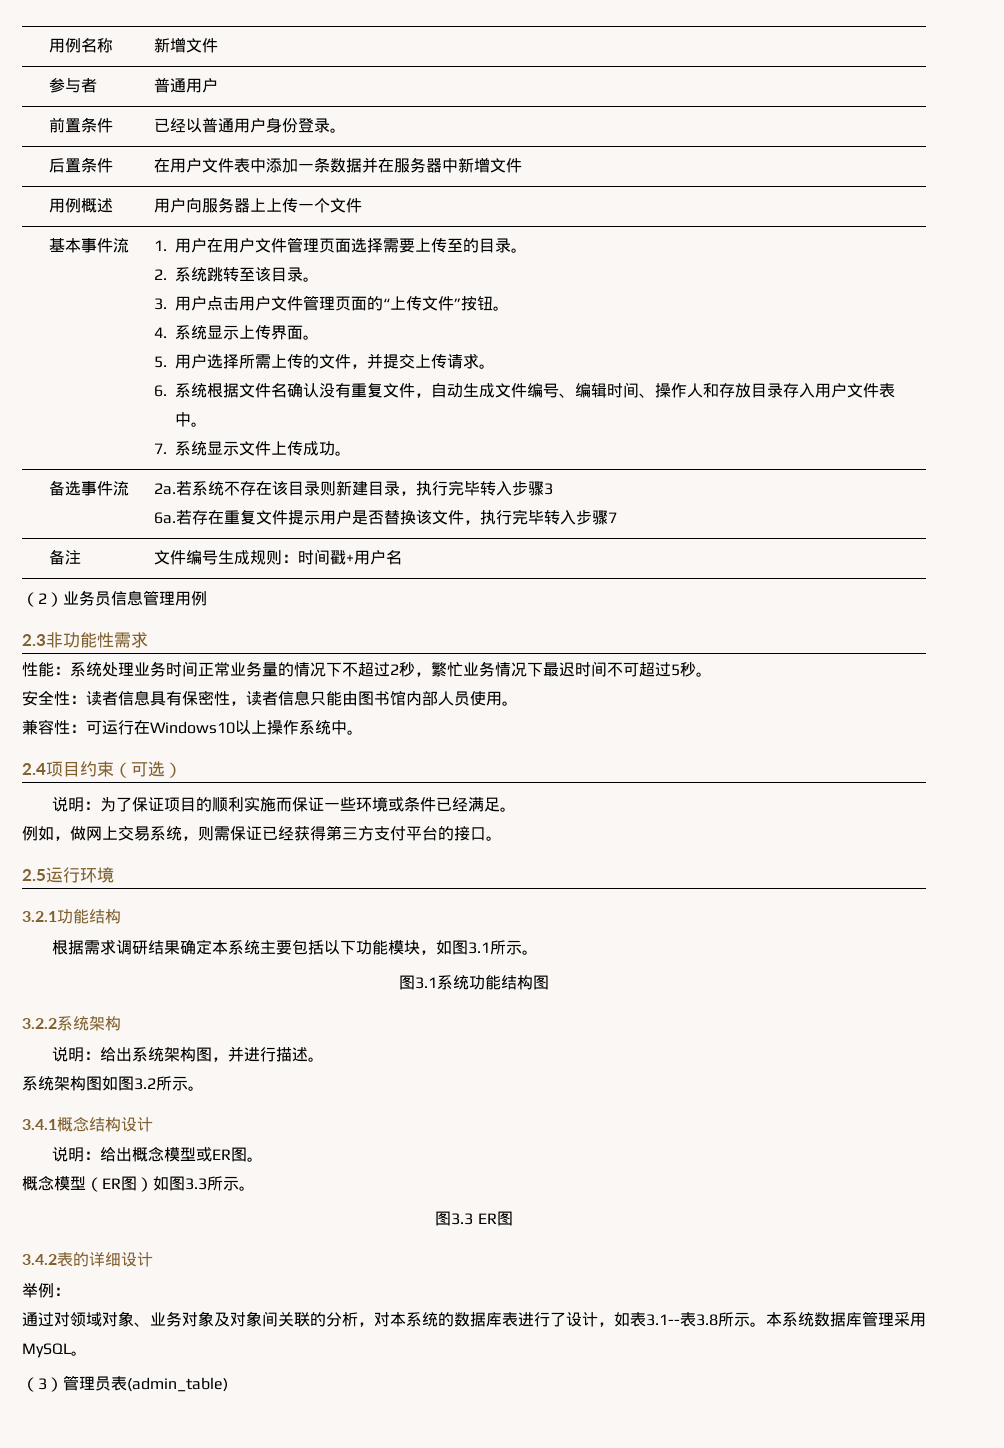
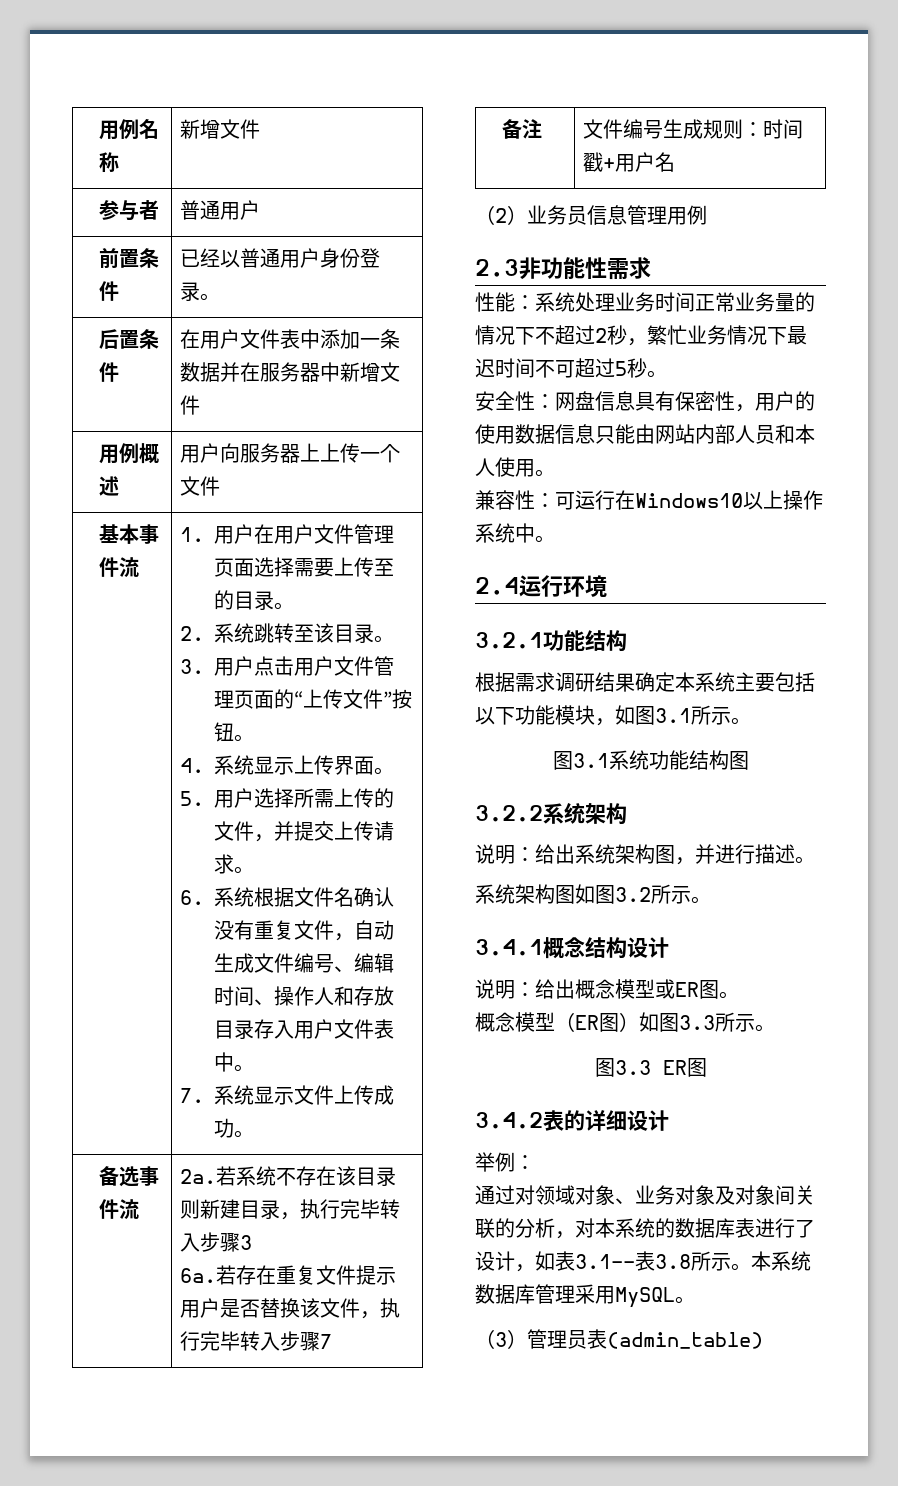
[86,691,118,706] 读者 -> [555,391,595,411] 网盘
[246,691,278,706] 读者 -> [755,391,815,411] [475,424,555,444] 用户的使用数据
[358,691,406,706] 图书馆 -> [655,424,695,444] 网站
(470, 698) none -> [775,424,815,444] [475,458,495,476] 和本人
[46,761,182,778] [51,796,516,812] [22,825,502,841] [22,869,46,881] 项目约束（可选） // 说明：为了保证项目的顺利实施而保证一些环境或条件已经满足。 // 例如，做网上交易系统，则需保证已经获得第三方支付平台的接口。 // 2.5 -> (519, 586) none

